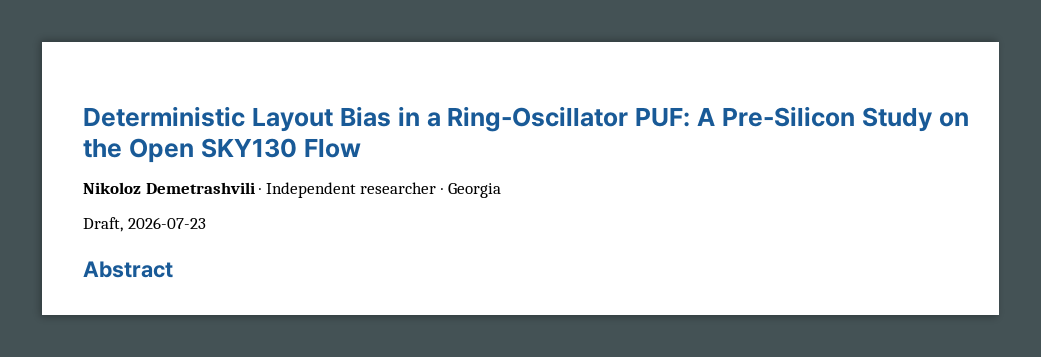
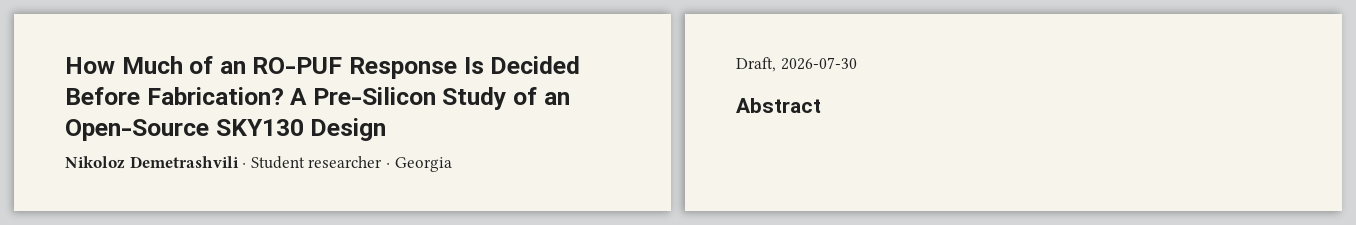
[83,106,969,132] [83,138,361,163] Deterministic Layout Bias in a Ring-Oscillator PUF: A Pre-Silicon Study on the Open SKY130 Flow -> [65,56,581,79] [65,87,570,110] [65,118,387,141] How Much of an RO-PUF Response Is Decided Before Fabrication? A Pre-Silicon Study of an Open-Source SKY130 Design
[265,182,356,198] Independent -> [250,156,305,169] Student
[127,217,206,229] 2026-07-23 -> [780,57,857,70] 2026-07-30

